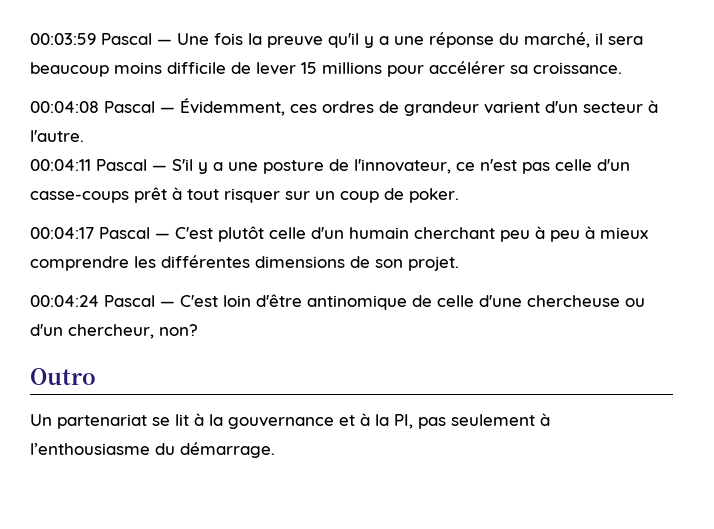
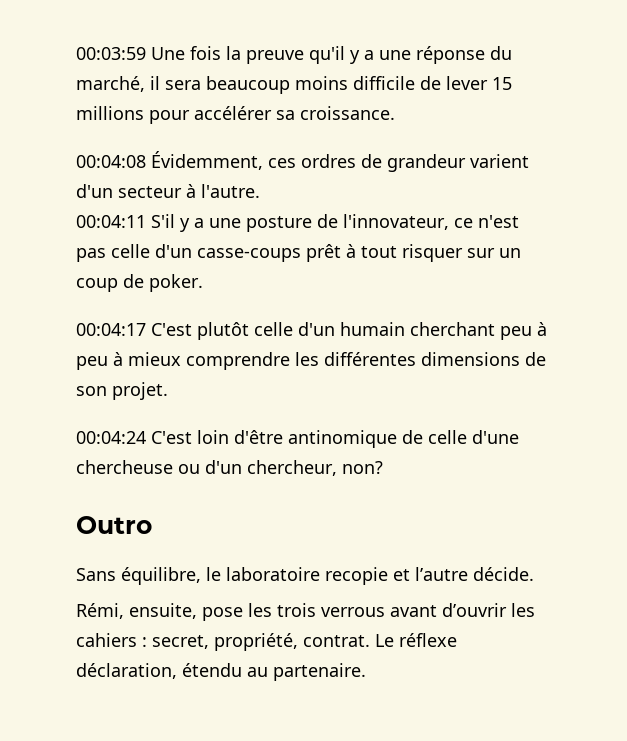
[101,33,172,45] Pascal — -> (146, 53) none
[104,101,175,113] Pascal — -> (146, 161) none
[96,159,167,171] Pascal — -> (146, 221) none
[99,227,170,239] Pascal — -> (146, 329) none
[104,295,175,307] Pascal — -> (146, 437) none
[30,413,550,429] [30,442,275,458] Un partenariat se lit à la gouvernance et à la PI, pas seulement à l’enthousiasme du démarrage. -> [76,567,534,585] [76,603,535,621] [76,633,457,651] [76,663,366,681] Sans équilibre, le laboratoire recopie et l’autre décide. // Rémi, ensuite, pose les trois verrous avant d’ouvrir les cahiers : secret, propriété, contrat. Le réflexe déclaration, étendu au partenaire.

